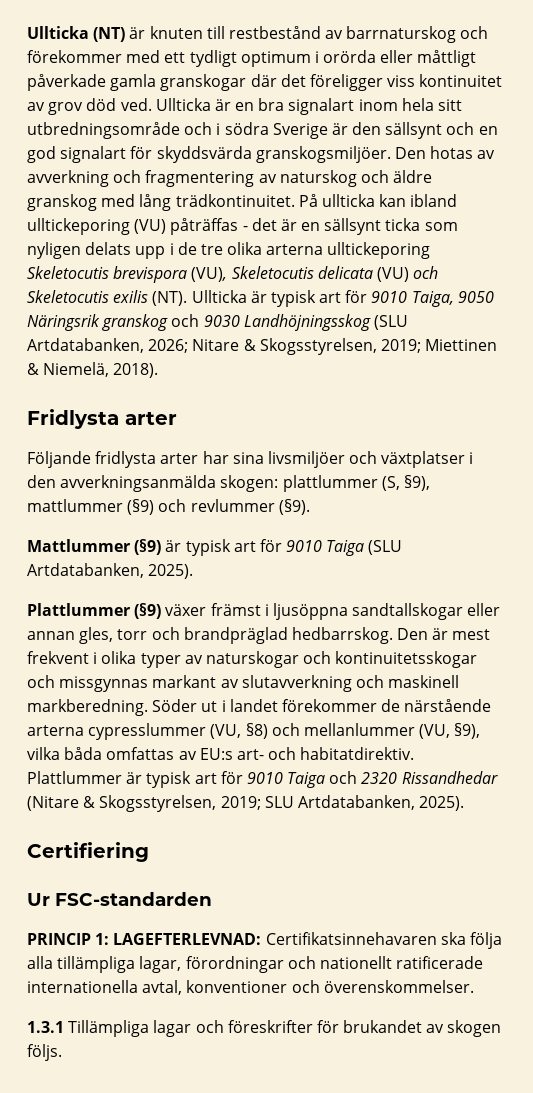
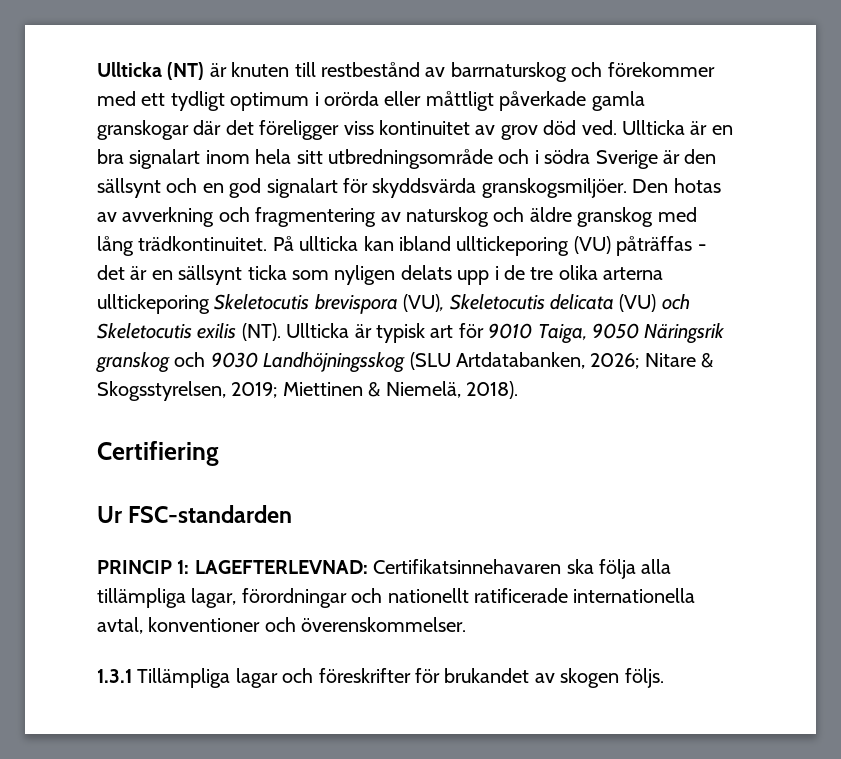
[27,409,177,429] [27,451,474,468] [27,475,430,492] [27,499,310,515] [27,539,403,556] [27,563,194,579] [27,603,501,620] [27,627,491,644] [27,651,478,668] [27,675,460,692] [27,699,492,716] [27,723,481,740] [27,747,415,760] [27,771,498,788] [27,795,465,812] // Fridlysta arter // Följande fridlysta arter har sina livsmiljöer och växtplatser i den avverkningsanmälda skogen: plattlummer (S, §9), mattlummer (§9) och revlummer (§9). // Mattlummer (§9) är typisk art för 9010 Taiga (SLU Artdatabanken, 2025). // Plattlummer (§9) växer främst i ljusöppna sandtallskogar eller annan gles, torr och brandpräglad hedbarrskog. Den är mest frekvent i olika typer av naturskogar och kontinuitetsskogar och missgynnas markant av slutavverkning och maskinell markberedning. Söder ut i landet förekommer de närstående arterna cypresslummer (VU, §8) och mellanlummer (VU, §9), vilka båda omfattas av EU:s art- och habitatdirektiv. Plattlummer är typisk art för 9010 Taiga och 2320 Rissandhedar (Nitare & Skogsstyrelsen, 2019; SLU Artdatabanken, 2025). -> (518, 390) none

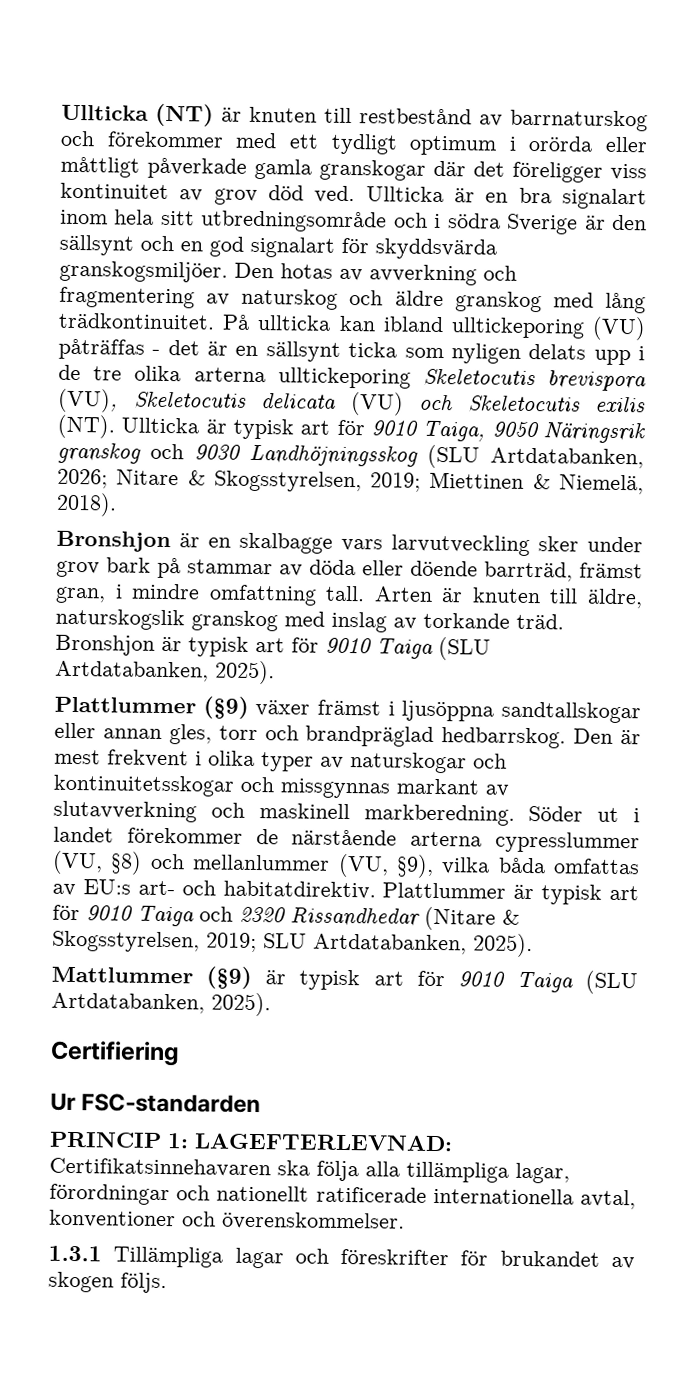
(518, 390) none -> [56,530,643,556] [56,557,643,582] [55,583,643,609] [55,608,564,633] [55,634,491,661] [55,660,275,685] [54,696,641,724] [54,722,641,749] [54,749,507,774] [53,774,509,799] [53,800,640,826] [53,826,640,854] [52,850,640,878] [52,879,639,905] [52,904,520,931] [52,930,533,958] [51,966,638,995] [51,992,271,1017] // Bronshjon är en skalbagge vars larvutveckling sker under grov bark på stammar av döda eller döende barrträd, främst gran, i mindre omfattning tall. Arten är knuten till äldre, naturskogslik granskog med inslag av torkande träd. Bronshjon är typisk art för 9010 Taiga (SLU Artdatabanken, 2025). // Plattlummer (§9) växer främst i ljusöppna sandtallskogar eller annan gles, torr och brandpräglad hedbarrskog. Den är mest frekvent i olika typer av naturskogar och kontinuitetsskogar och missgynnas markant av slutavverkning och maskinell markberedning. Söder ut i landet förekommer de närstående arterna cypresslummer (VU, §8) och mellanlummer (VU, §9), vilka båda omfattas av EU:s art- och habitatdirektiv. Plattlummer är typisk art för 9010 Taiga och 2320 Rissandhedar (Nitare & Skogsstyrelsen, 2019; SLU Artdatabanken, 2025). // Mattlummer (§9) är typisk art för 9010 Taiga (SLU Artdatabanken, 2025).

